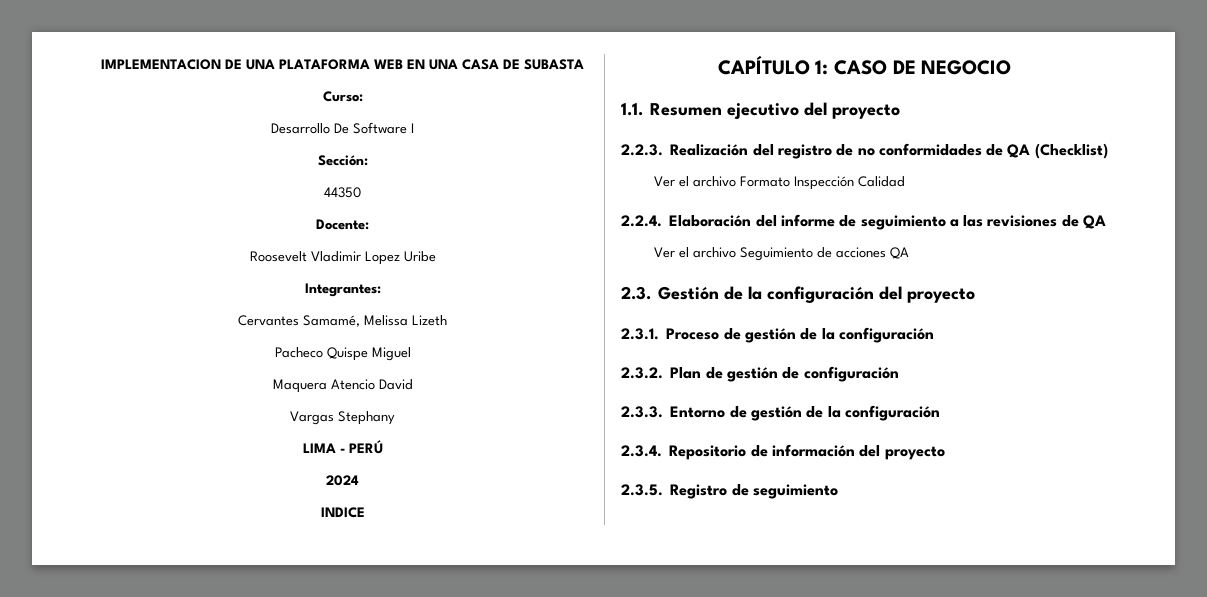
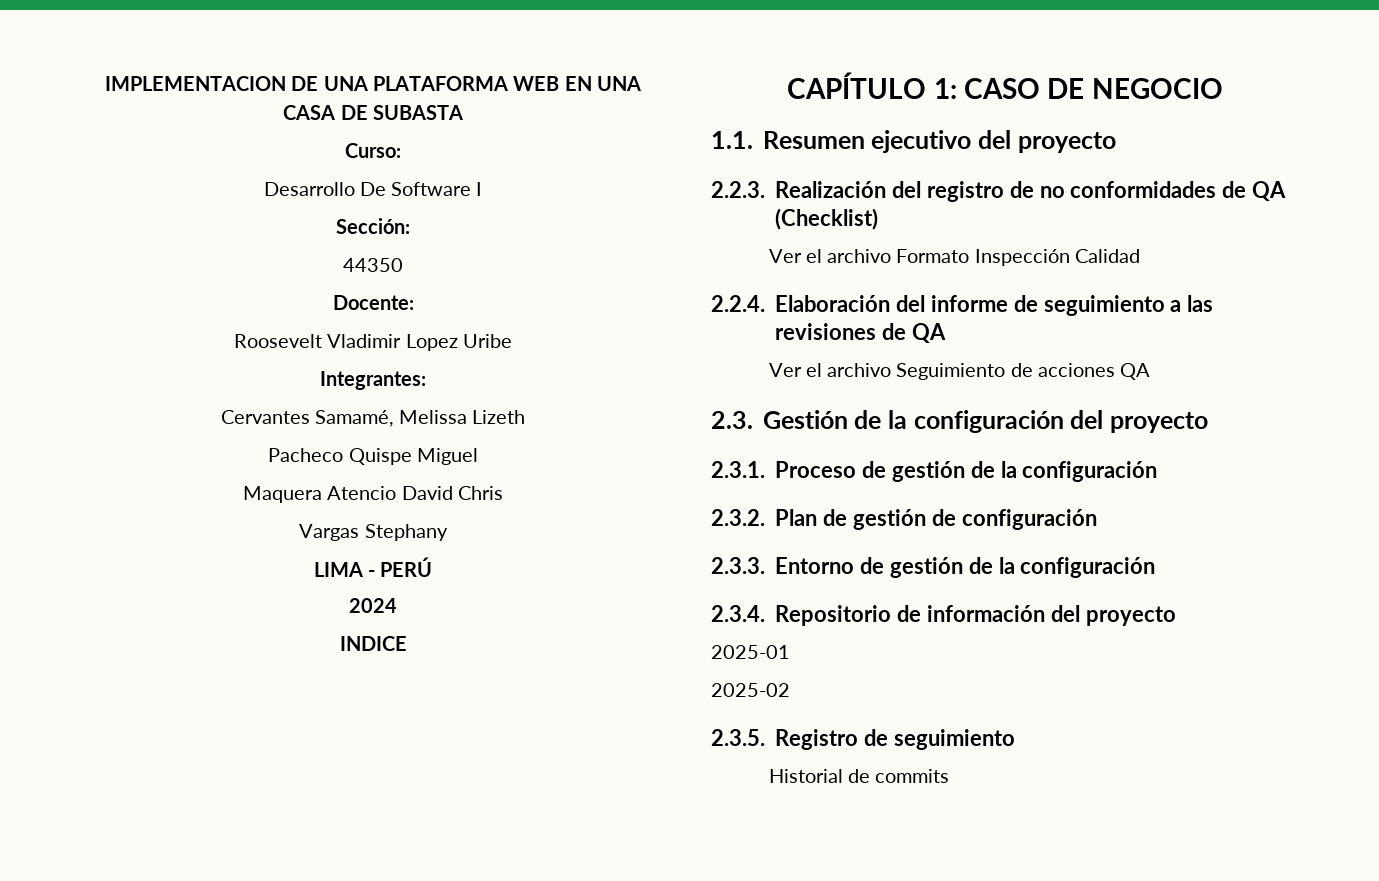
(413, 384) none -> [457,486,503,500] Chris
(945, 453) none -> [711,645,790,659] [711,683,790,697] // 2025-01 // 2025-02
(838, 491) none -> [768,769,950,783] // Historial de commits

